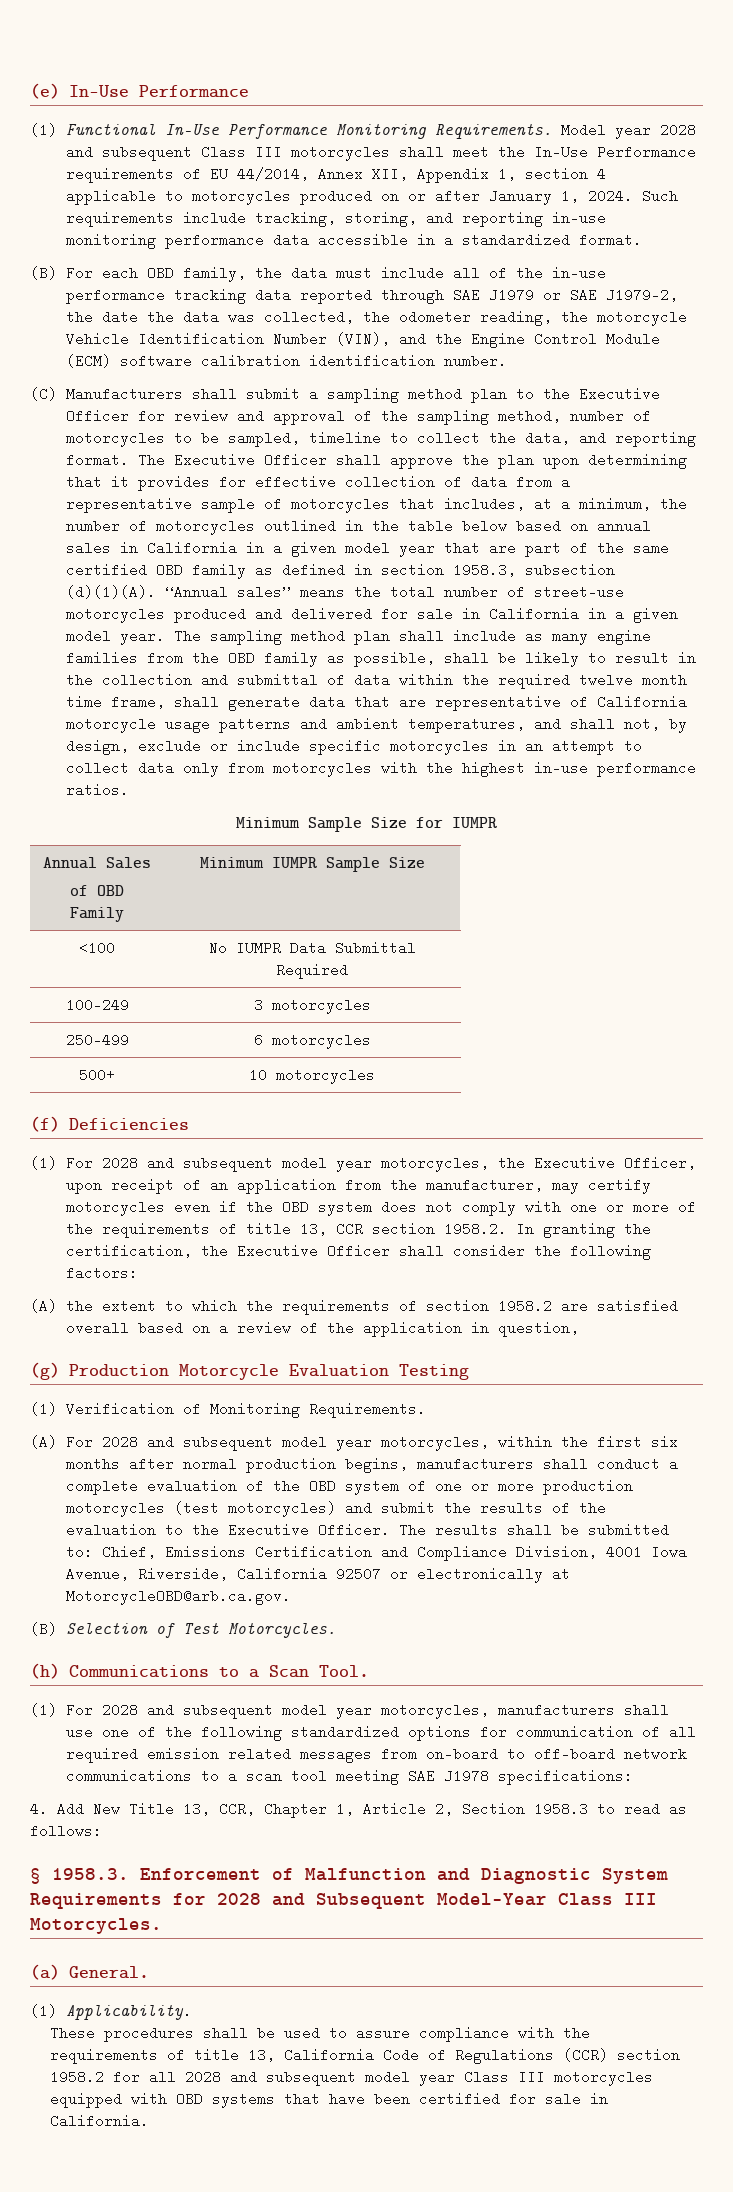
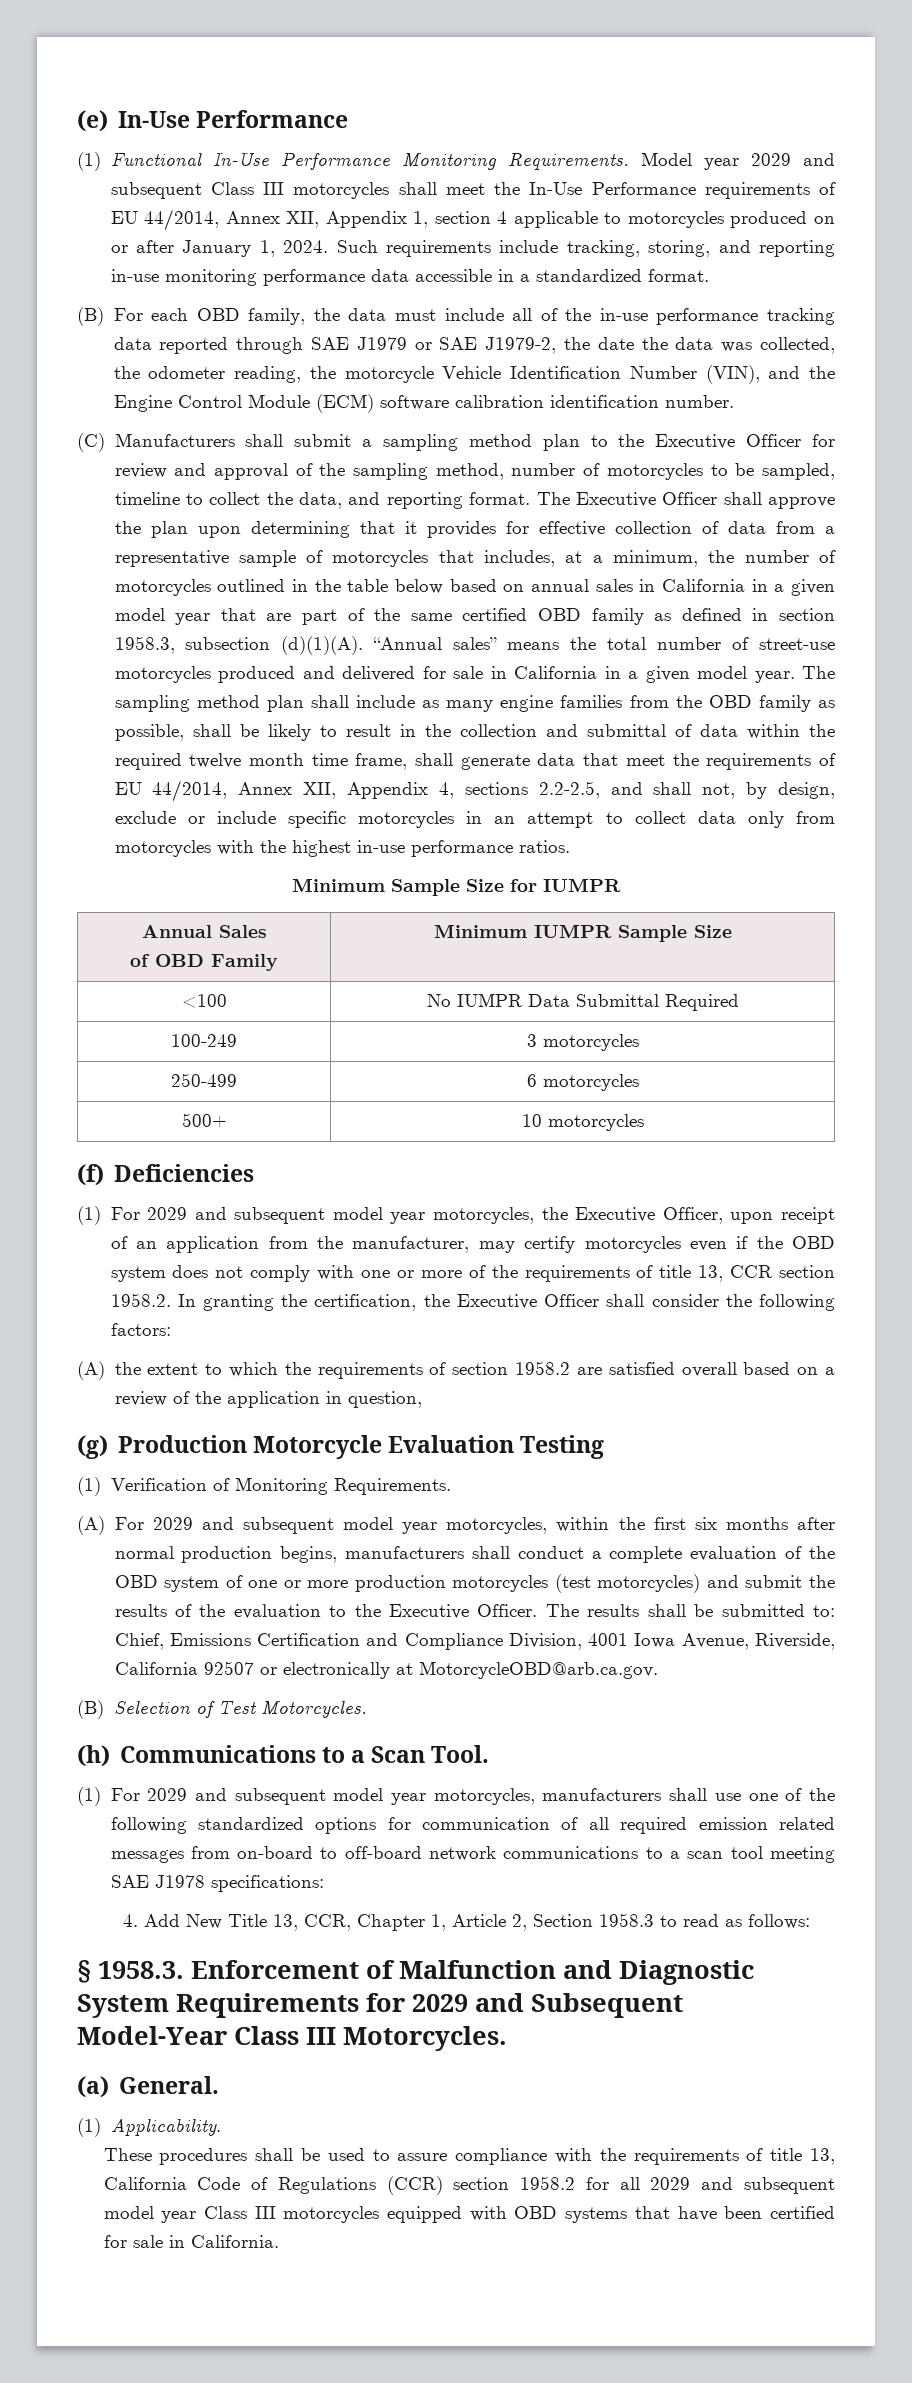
[659,123,696,137] 2028 -> [750,153,791,166] 2029
[398,695,687,711] [65,717,525,733] are representative of California motorcycle usage patterns and ambient temperatures, -> [625,753,836,770] [114,780,600,802] meet the requirements of EU 44/2014, Annex XII, Appendix 4, sections 2.2-2.5,
[101,1156,138,1170] 2028 -> [147,1207,188,1220] 2029
[101,1435,138,1449] 2028 -> [152,1517,193,1530] 2029
[101,1703,138,1717] 2028 -> [147,1788,188,1801] 2029
[217,1893,261,1905] 2028 -> [412,1994,468,2012] 2029
[185,2070,222,2084] 2028 -> [650,2177,691,2190] 2029

